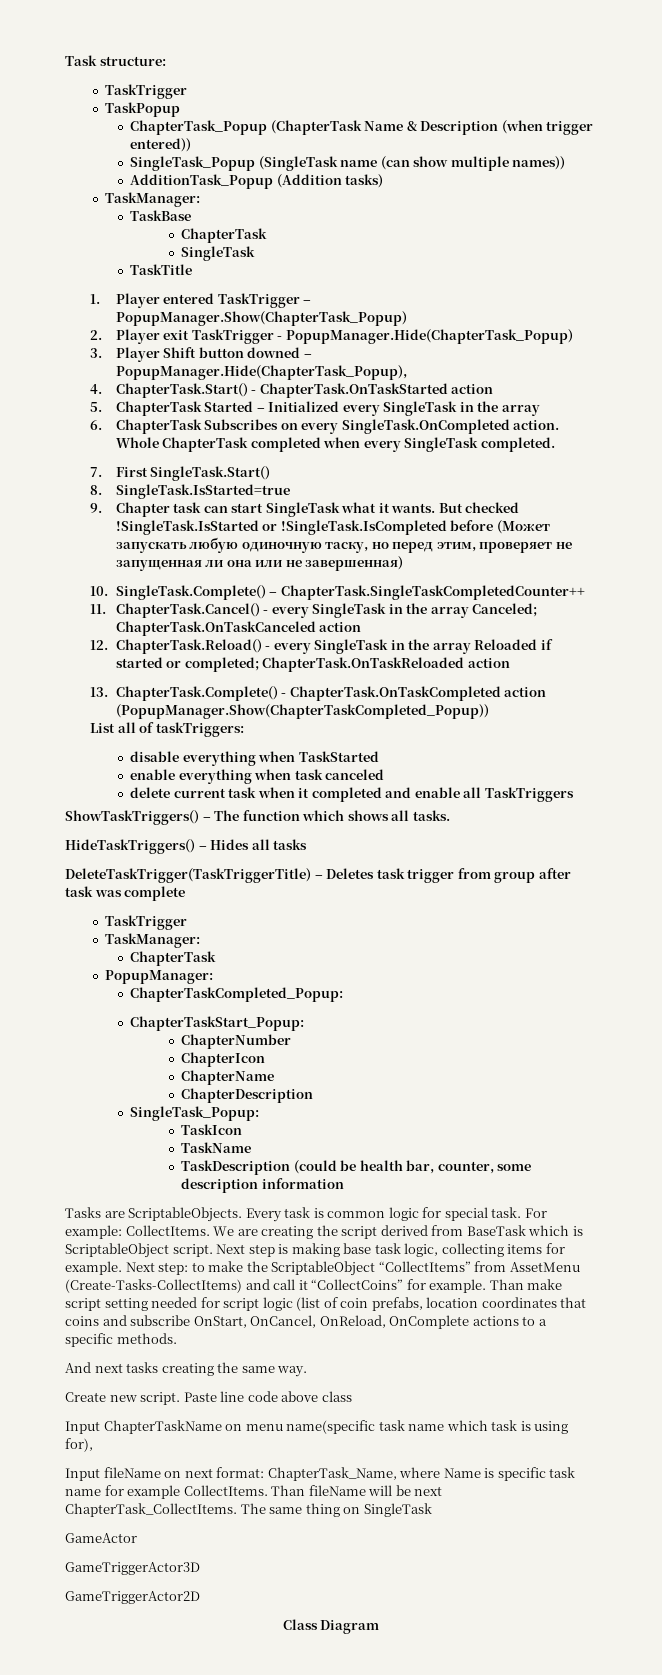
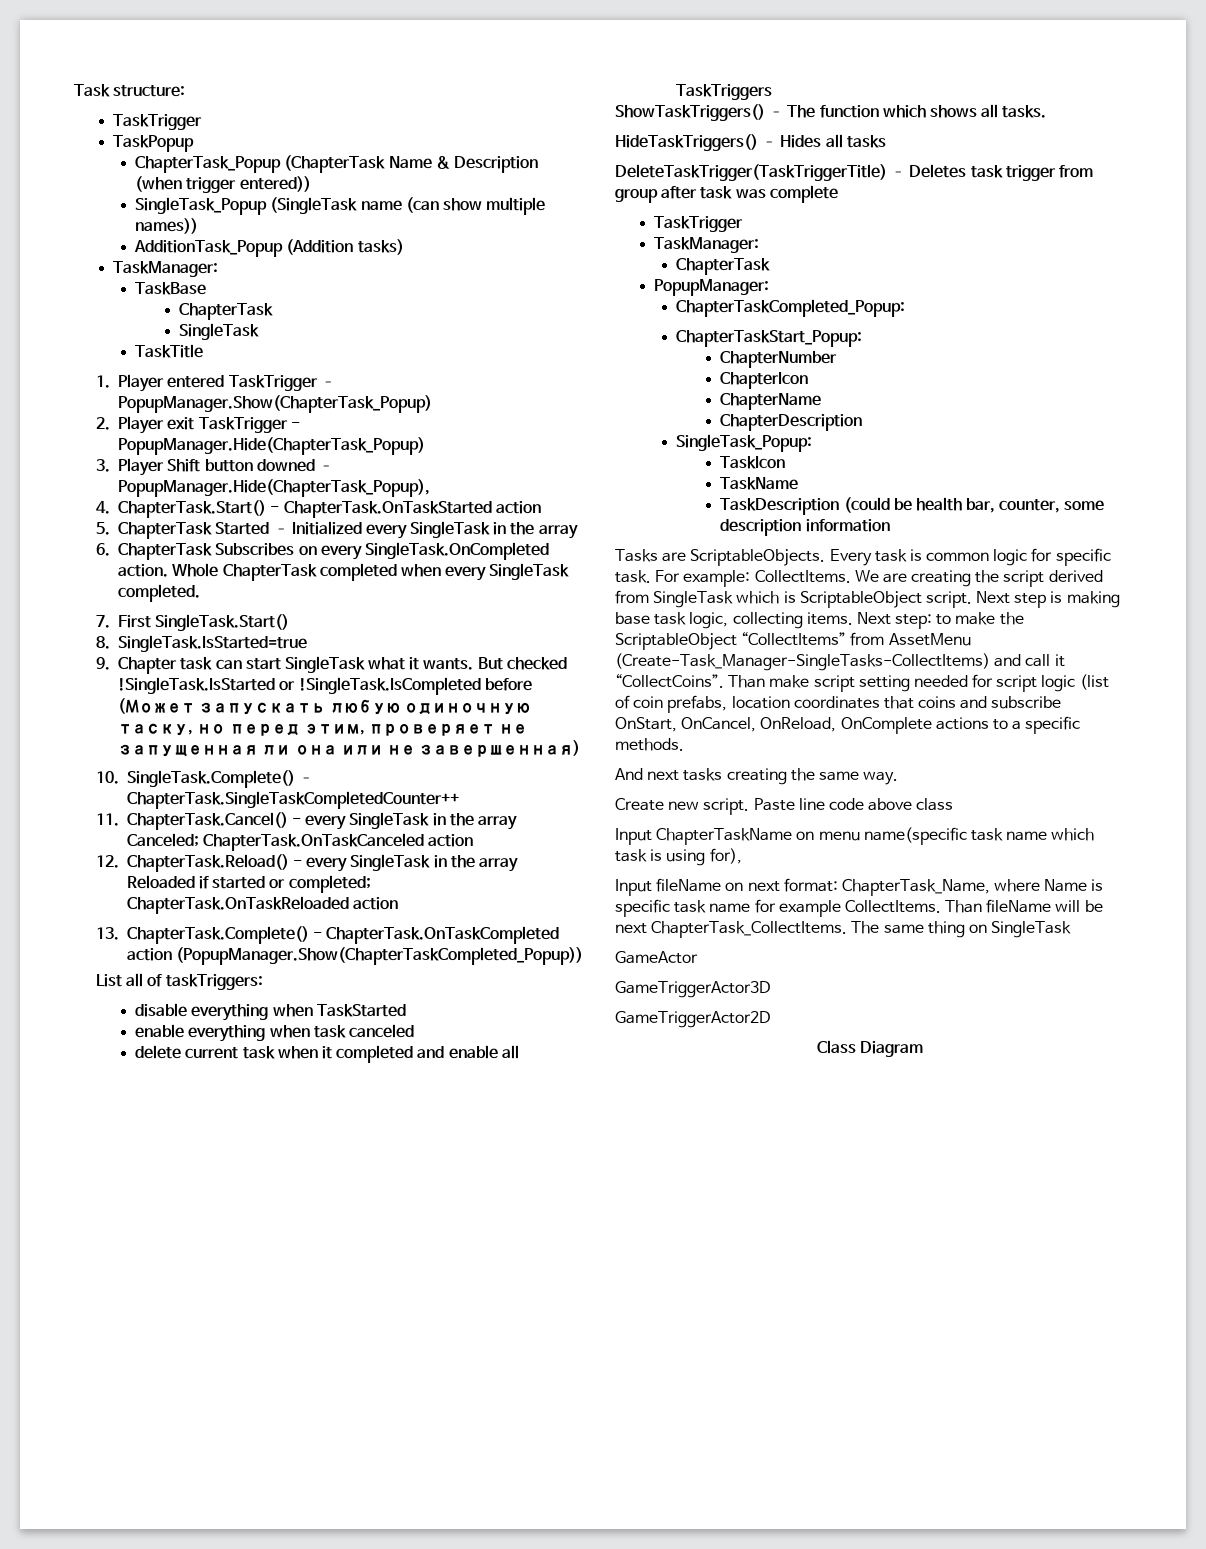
[444,1207,488,1221] special -> [1055,548,1111,566] specific
[466,1225,526,1236] BaseTask -> [653,591,734,608] SingleTask
[507,1243,565,1254] [65,1261,122,1275] items for example. -> [806,612,853,625] items.
[65,1279,242,1293] (Create-Tasks-CollectItems) -> [615,653,990,671] (Create-Task_Manager-SingleTasks-CollectItems)
[311,1279,487,1293] “CollectCoins” for example. -> [615,674,724,688] “CollectCoins”.

